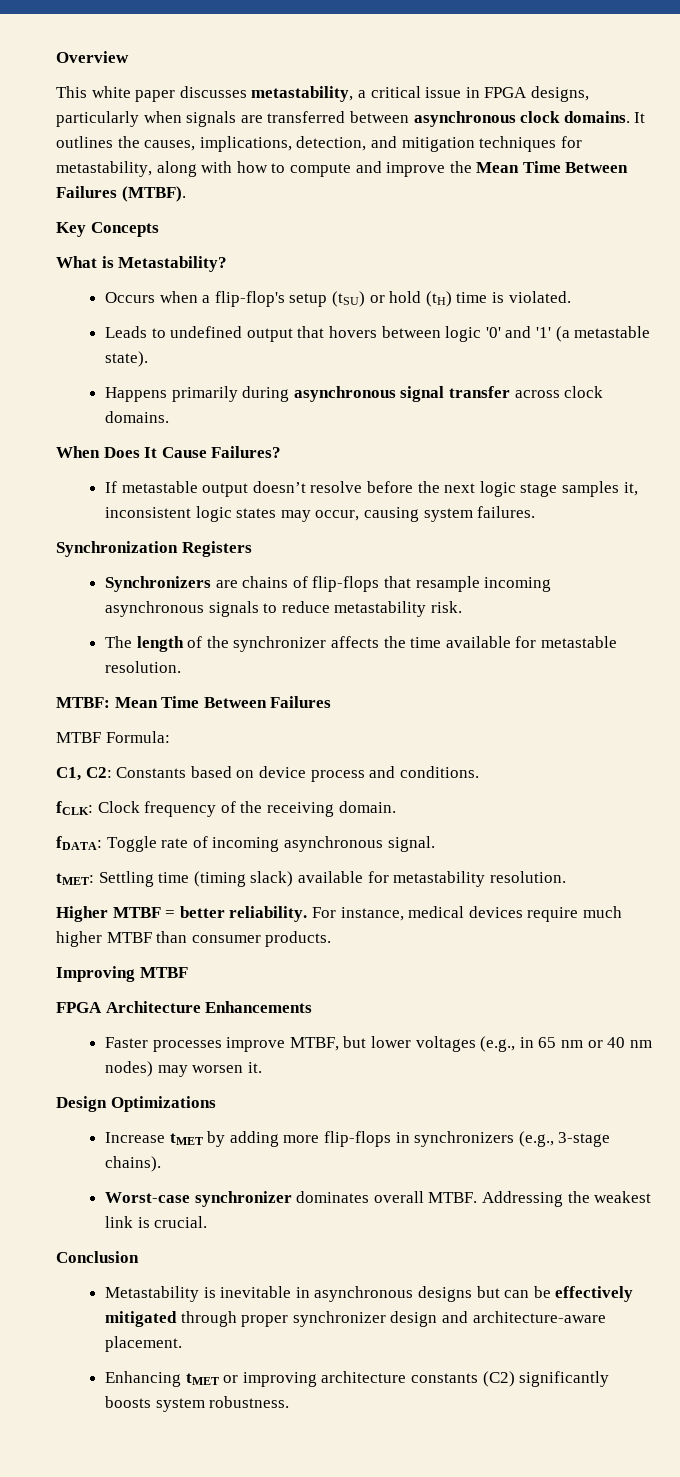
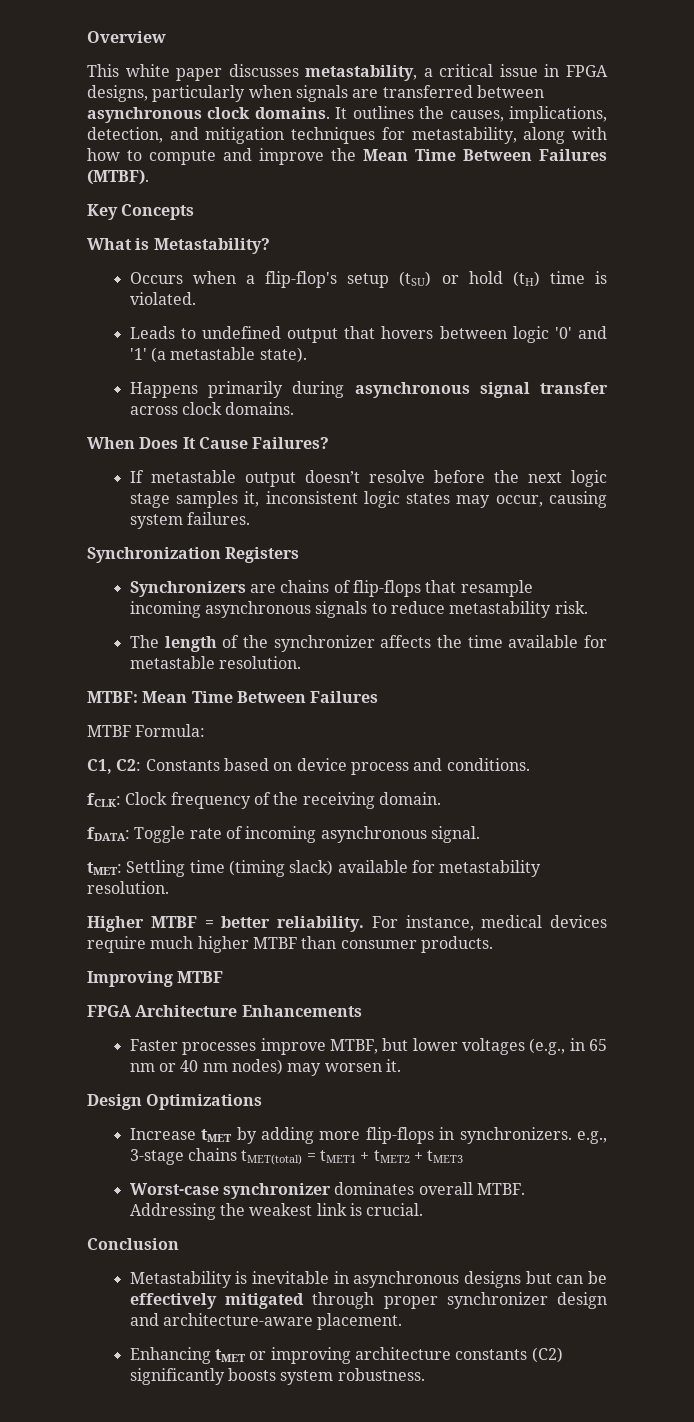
[414,1131,611,1147] [105,1156,162,1172] synchronizers (e.g., 3-stage chains). -> [459,1127,608,1144] [129,1148,464,1165] synchronizers. e.g., 3-stage chains tMET(total) = tMET1 + tMET2 + tMET3

